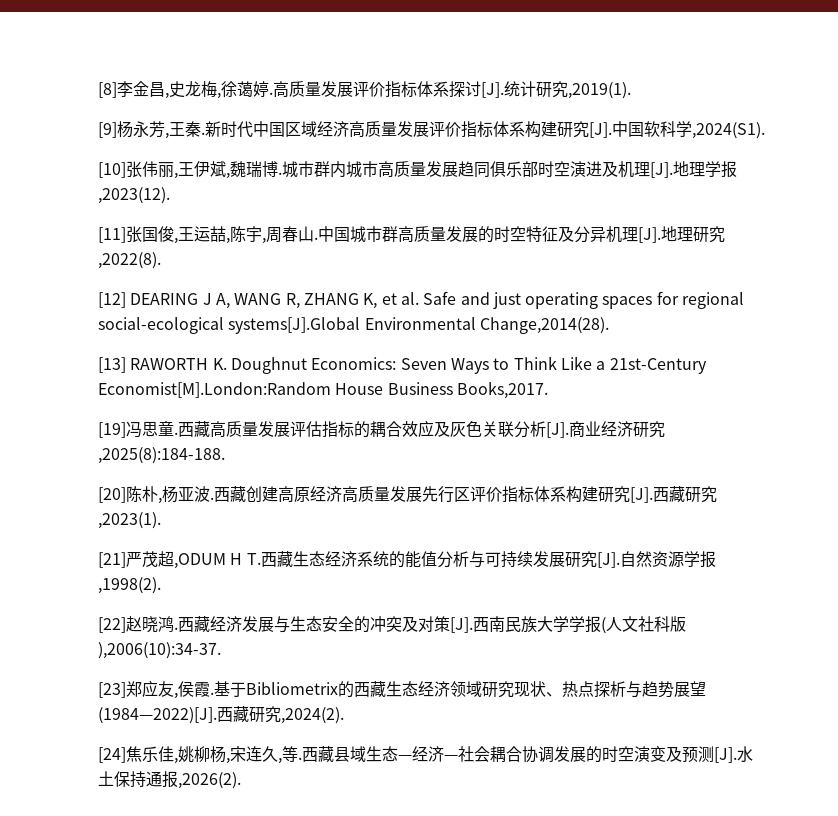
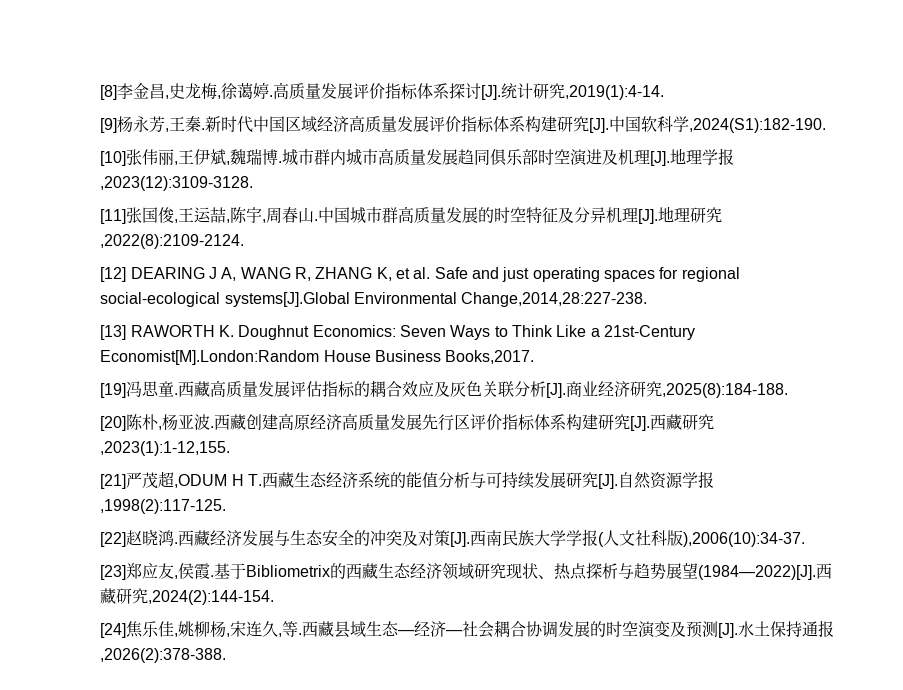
[568,82,632,99] ,2019(1). -> [565,85,665,100] ,2019(1):4-14.
[692,122,766,139] ,2024(S1). -> [689,118,827,133] ,2024(S1):182-190.
[98,187,171,204] ,2023(12). -> [100,176,254,191] ,2023(12):3109-3128.
[98,252,162,269] ,2022(8). -> [100,234,245,249] ,2022(8):2109-2124.
[479,317,609,334] Change,2014(28). -> [461,292,648,307] Change,2014,28:227-238.
[98,512,162,529] ,2023(1). -> [100,441,231,456] ,2023(1):1-12,155.
[98,577,162,594] ,1998(2). -> [100,499,227,514] ,1998(2):117-125.
[281,707,345,724] ,2024(2). -> [148,590,275,605] ,2024(2):144-154.
[178,772,242,789] ,2026(2). -> [100,648,227,663] ,2026(2):378-388.

